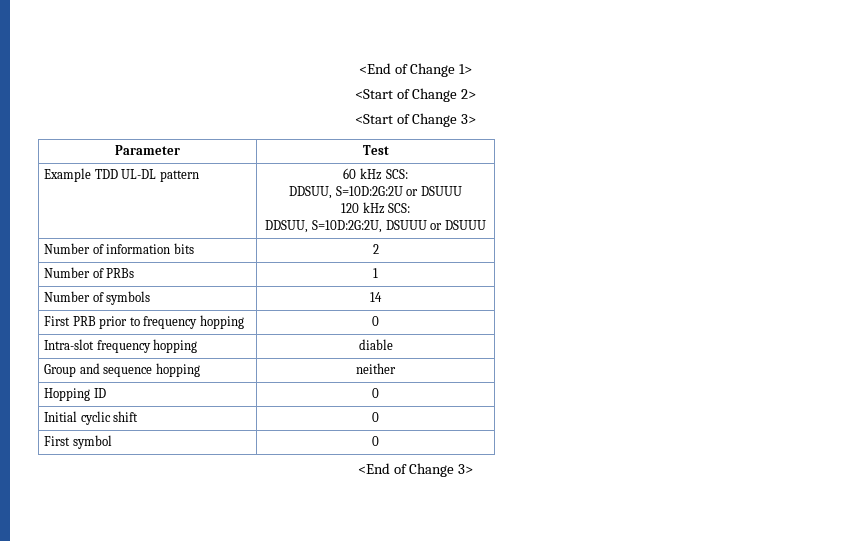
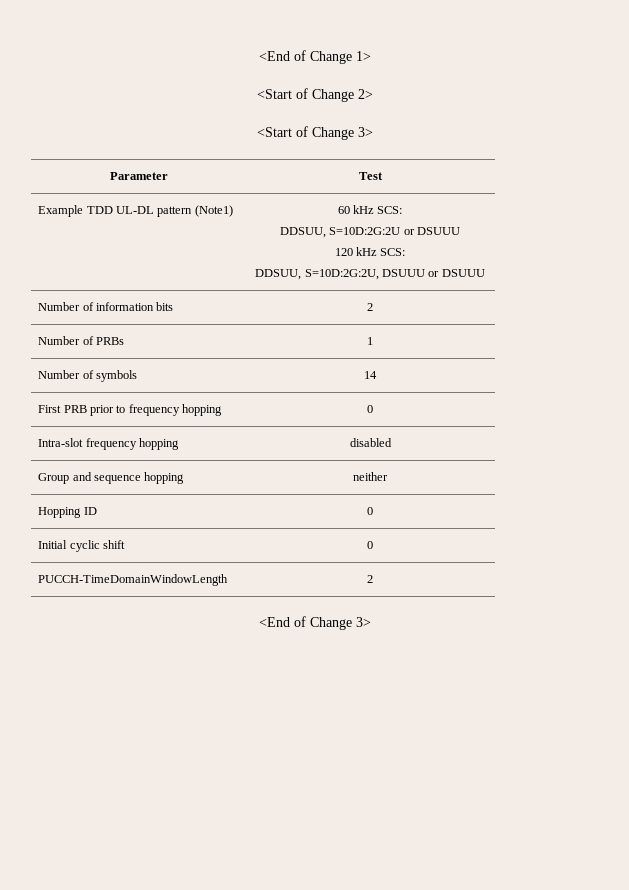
(199, 176) none -> [194,205,233,217] (Note1)
[358,339,393,350] diable -> [349,438,392,447] disabled
[44,435,112,449] [372,436,379,446] First symbol | 0 -> [38,574,229,586] [367,575,373,583] PUCCH-TimeDomainWindowLength | 2

